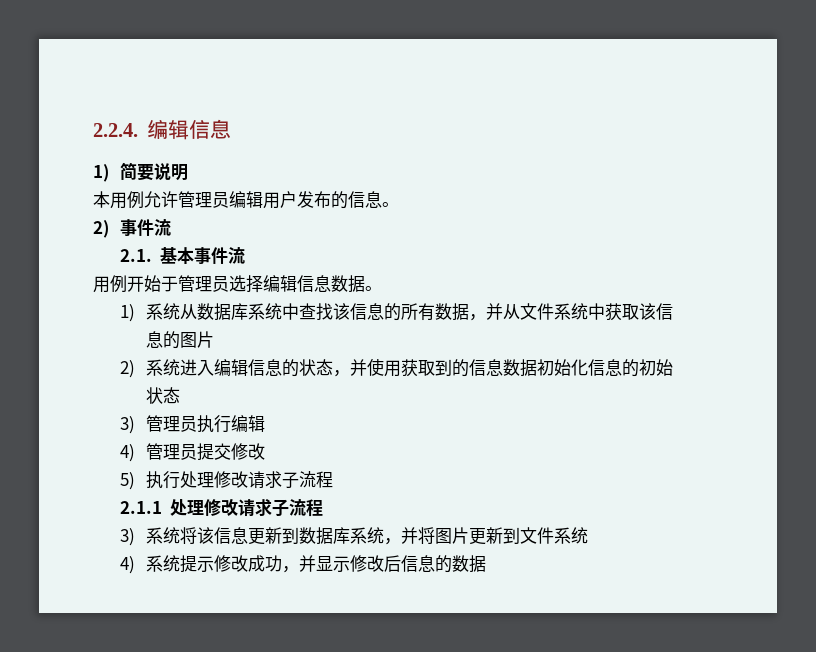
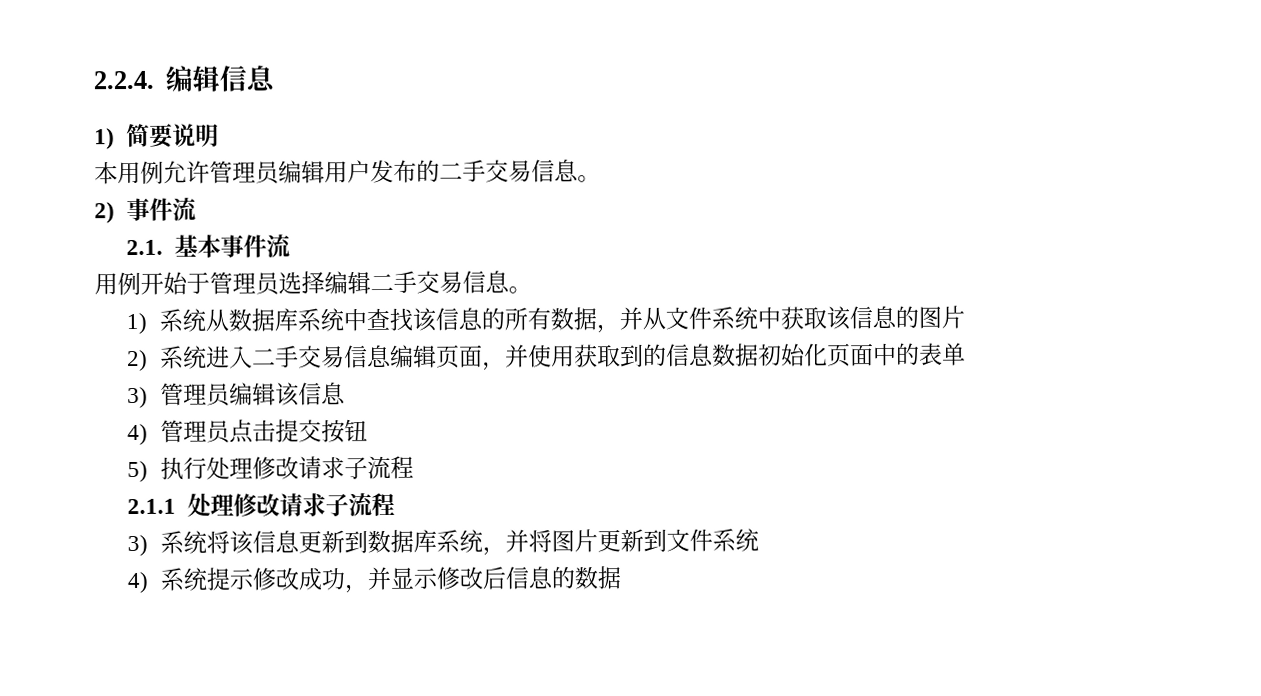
(348, 200) none -> [439,159,532,183] 二手交易
[297,275,365,293] 信息数据 -> [370,270,510,294] 二手交易信息
[214,359,334,377] 编辑信息的状态 -> [250,344,483,369] 二手交易信息编辑页面
[588,359,674,377] [146,387,181,404] 信息的初始状态 -> [825,342,966,367] 页面中的表单
[197,415,266,433] 执行编辑 -> [228,382,346,407] 编辑该信息
[197,443,266,461] 提交修改 -> [228,419,368,444] 点击提交按钮

